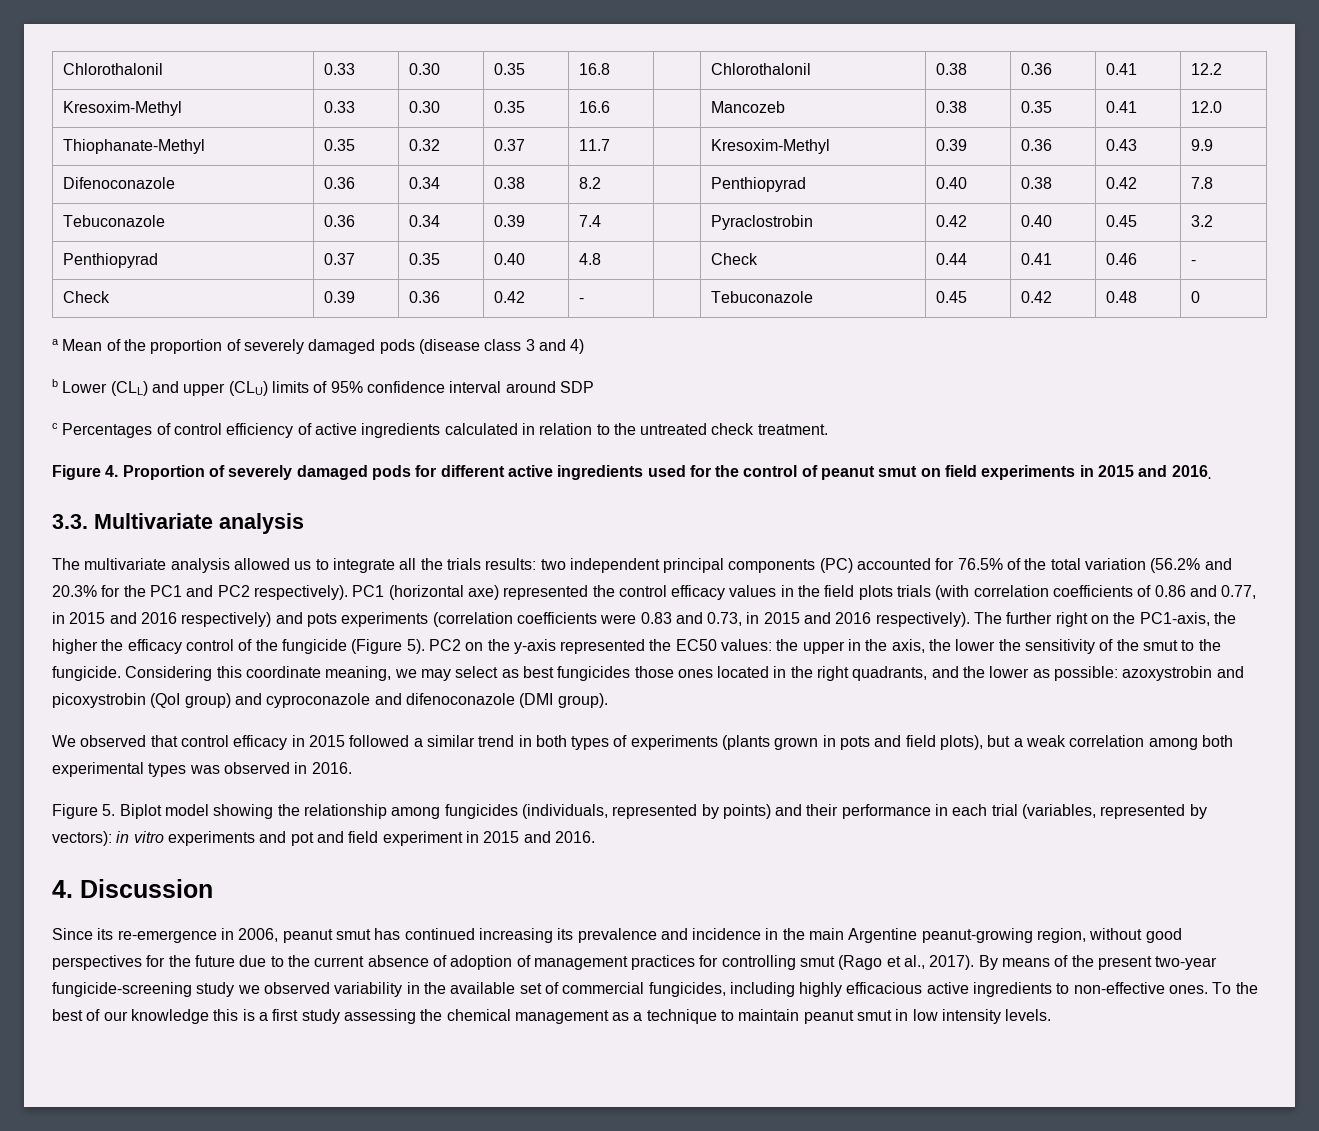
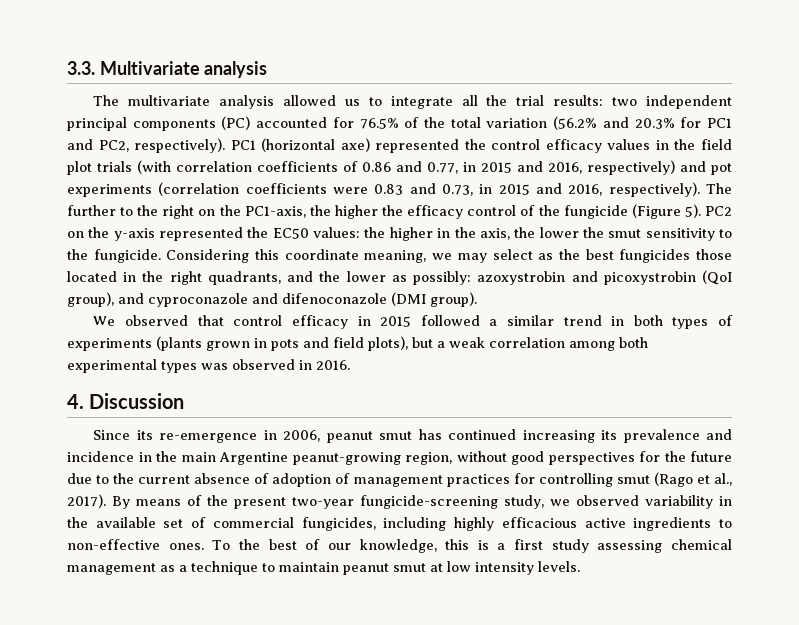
[62,63,163,75] [323,63,355,75] [408,63,440,75] [493,63,525,75] [578,63,610,75] [710,63,811,75] [935,63,967,75] [1020,63,1052,75] [1105,63,1137,75] [1190,63,1222,75] [62,101,182,116] [323,101,355,113] [408,101,440,113] [493,101,525,113] [578,101,610,113] [710,101,785,113] [935,101,967,113] [1020,101,1052,113] [1105,101,1137,113] [1190,101,1222,113] [62,139,205,154] [323,139,355,151] [408,139,440,151] [493,139,525,151] [578,139,610,151] [710,139,830,154] [935,139,967,151] [1020,139,1052,151] [1105,139,1137,151] [1190,139,1213,151] [62,177,175,189] [323,177,355,189] [408,177,440,189] [493,177,525,189] [578,177,601,189] [710,177,806,192] [935,177,967,189] [1020,177,1052,189] [1105,177,1137,189] [1190,177,1213,189] [62,215,165,227] [323,215,355,227] [408,215,440,227] [493,215,525,227] [578,215,601,227] [710,215,813,230] [935,215,967,227] [1020,215,1052,227] [1105,215,1137,227] [1190,215,1213,227] [62,253,158,268] [323,253,355,265] [408,253,440,265] [493,253,525,265] [578,253,601,265] [710,253,758,265] [935,253,967,265] [1020,253,1052,265] [1105,253,1137,265] [1190,260,1196,265] [62,291,110,303] [323,291,355,303] [408,291,440,303] [493,291,525,303] [578,298,584,303] [710,291,813,303] [935,291,967,303] [1020,291,1052,303] [1105,291,1137,303] [1190,291,1200,303] [52,339,585,354] [52,379,594,396] [52,423,828,438] [52,465,1211,480] Chlorothalonil | 0.33 | 0.30 | 0.35 | 16.8 | | Chlorothalonil | 0.38 | 0.36 | 0.41 | 12.2 // Kresoxim-Methyl | 0.33 | 0.30 | 0.35 | 16.6 | | Mancozeb | 0.38 | 0.35 | 0.41 | 12.0 // Thiophanate-Methyl | 0.35 | 0.32 | 0.37 | 11.7 | | Kresoxim-Methyl | 0.39 | 0.36 | 0.43 | 9.9 // Difenoconazole | 0.36 | 0.34 | 0.38 | 8.2 | | Penthiopyrad | 0.40 | 0.38 | 0.42 | 7.8 // Tebuconazole | 0.36 | 0.34 | 0.39 | 7.4 | | Pyraclostrobin | 0.42 | 0.40 | 0.45 | 3.2 // Penthiopyrad | 0.37 | 0.35 | 0.40 | 4.8 | | Check | 0.44 | 0.41 | 0.46 | - // Check | 0.39 | 0.36 | 0.42 | - | | Tebuconazole | 0.45 | 0.42 | 0.48 | 0 // a Mean of the proportion of severely damaged pods (disease class 3 and 4) // b Lower (CLL) and upper (CLU) limits of 95% confidence interval around SDP // c Percentages of control efficiency of active ingredients calculated in relation to the untreated check treatment. // Figure 4. Proportion of severely damaged pods for different active ingredients used for the control of peanut smut on field experiments in 2015 and 2016. // -> (67, 68) none
[446,558,481,570] trials -> [516,95,545,106] trial
[123,585,146,597] the -> (702, 122) none
[217,585,250,597] PC2 -> [98,140,129,152] PC2,
[858,585,893,600] plots -> [67,161,92,175] plot
[140,612,177,624] 2016 -> [548,162,582,174] 2016,
[306,613,337,627] pots -> [711,163,732,175] pot
[835,612,872,624] 2016 -> [568,184,603,196] 2016,
(1053, 618) none -> [120,205,159,216] to the
[802,641,845,654] upper -> [389,227,433,241] higher
[1025,639,1178,654] sensitivity of the smut -> [608,228,715,241] smut sensitivity
(519, 673) none -> [558,249,580,260] the
[677,669,713,678] ones -> (732, 254) none
[1054,666,1119,681] possible: -> [413,271,472,285] possibly:
[184,693,231,708] group) -> [67,292,114,307] group),
[52,804,1207,819] [52,831,595,846] // Figure 5. Biplot model showing the relationship among fungicides (individuals, represented by points) and their performance in each trial (variables, represented by vectors): in vitro experiments and pot and field experiment in 2015 and 2016. -> (350, 365) none
[196,982,235,997] study -> [504,495,544,509] study,
[130,1009,209,1024] knowledge -> [359,539,437,553] knowledge,
[420,1009,443,1021] the -> (663, 546) none
[895,1009,909,1021] in -> [430,563,443,572] at

